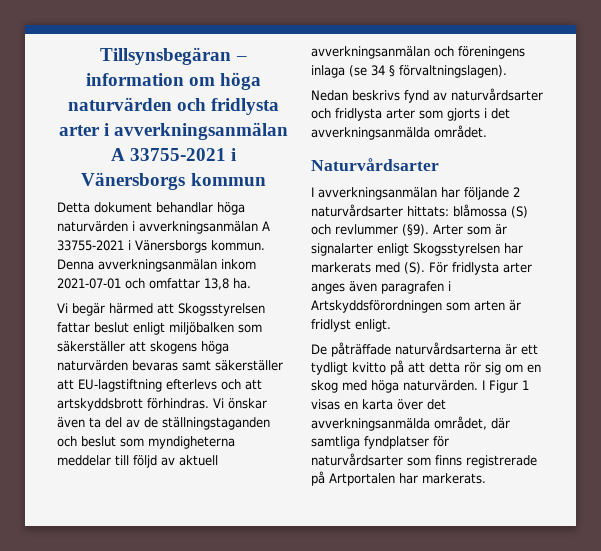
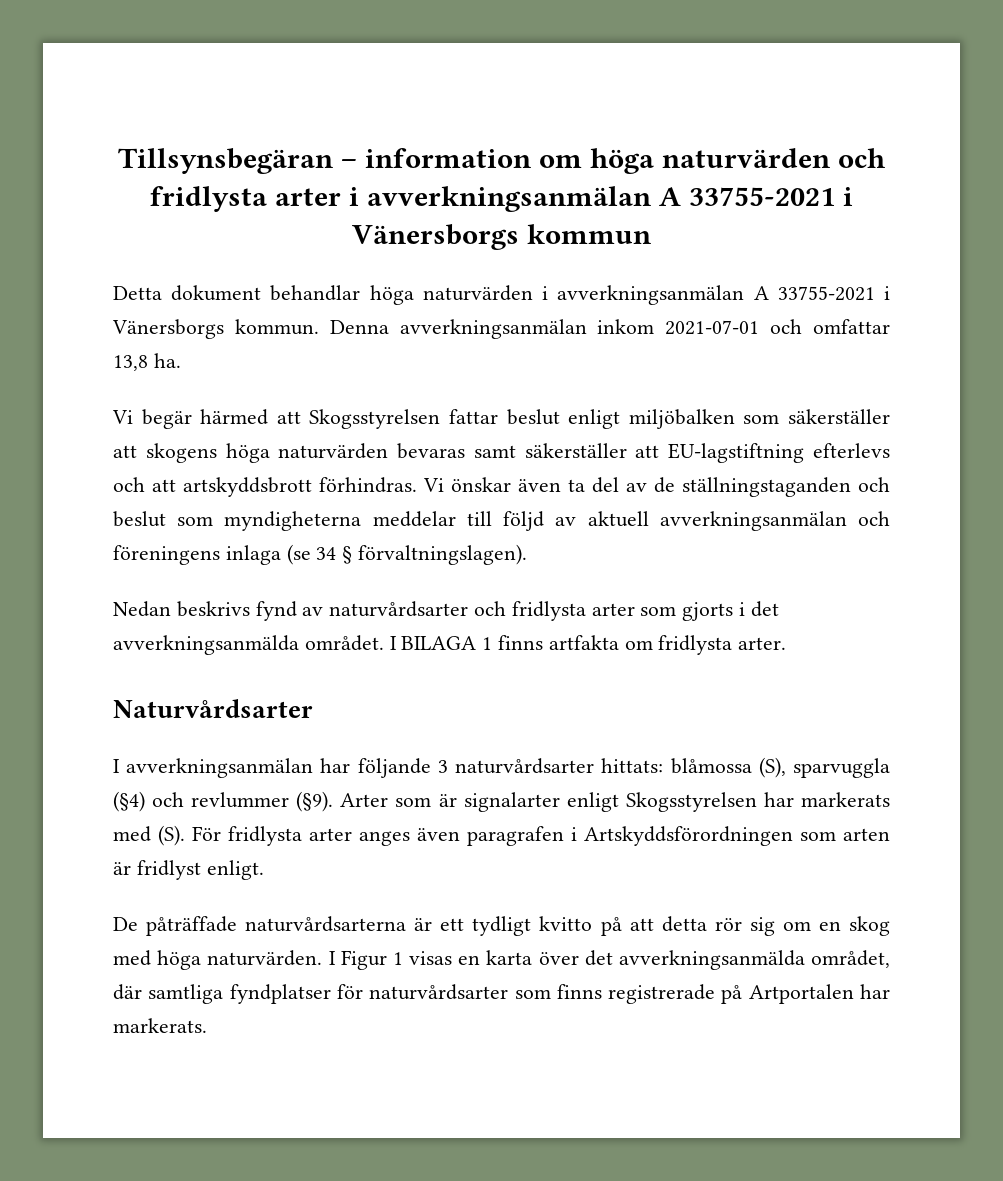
(487, 131) none -> [389,635,787,655] I BILAGA 1 finns artfakta om fridlysta arter.
[513,187,520,197] 2 -> [437,760,448,773] 3
[511,206,528,218] (S) -> [758,757,890,778] [113,791,145,812] (S), sparvuggla (§4)

